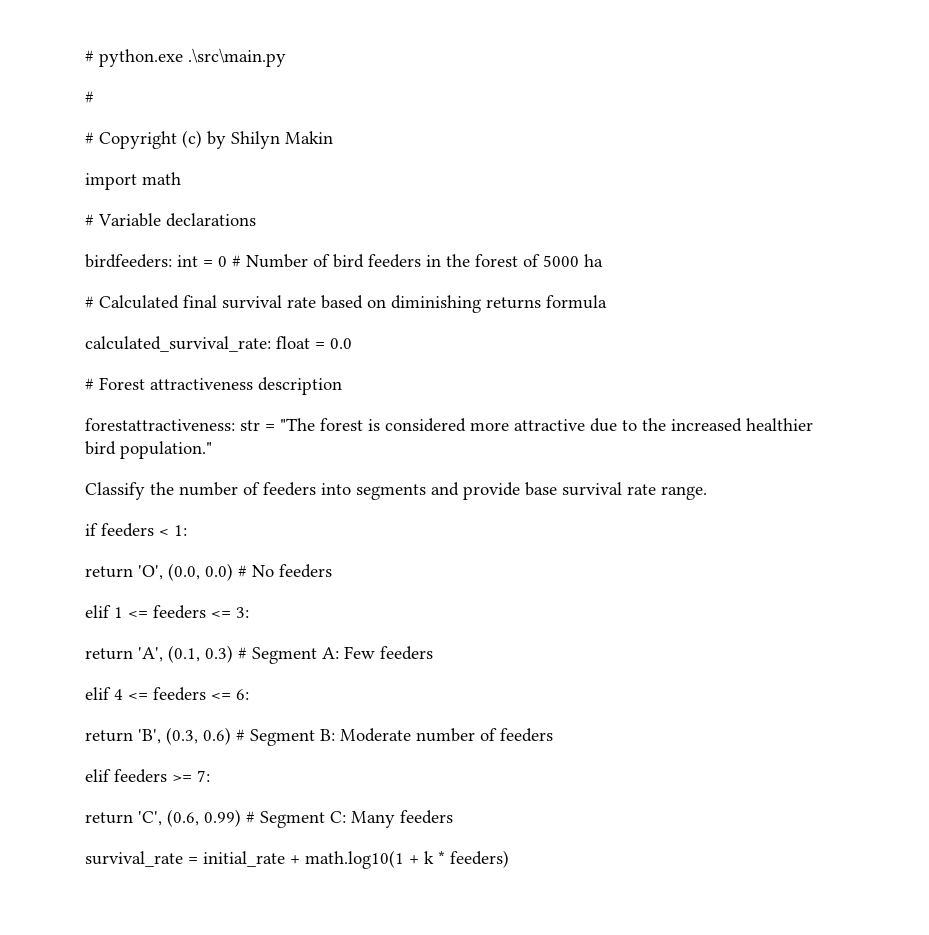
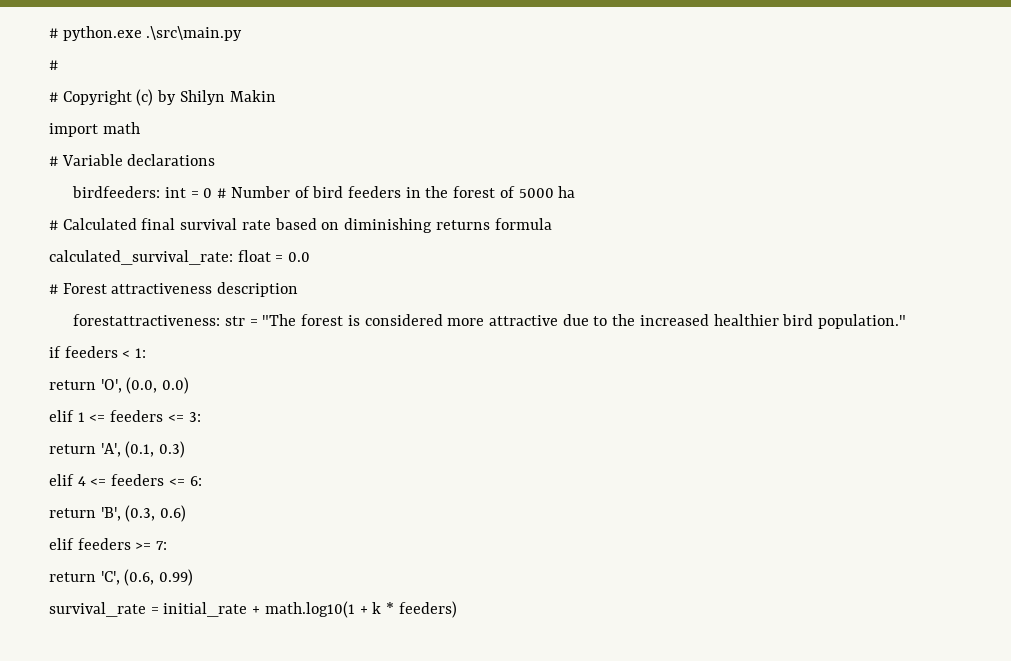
[85,482,707,500] // Classify the number of feeders into segments and provide base survival rate range. -> (907, 321) none
[238,564,332,578] # No feeders -> (190, 385) none
[238,646,433,664] # Segment A: Few feeders -> (186, 449) none
[236,728,553,746] # Segment B: Moderate number of feeders -> (187, 513) none
[246,810,453,828] # Segment C: Many feeders -> (194, 577) none

